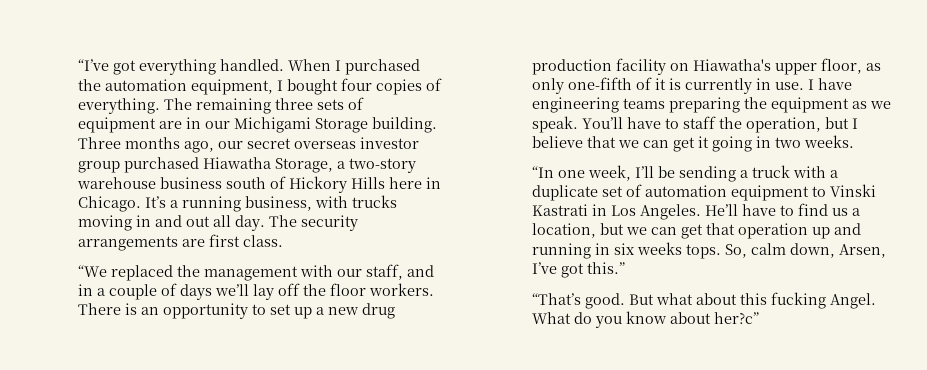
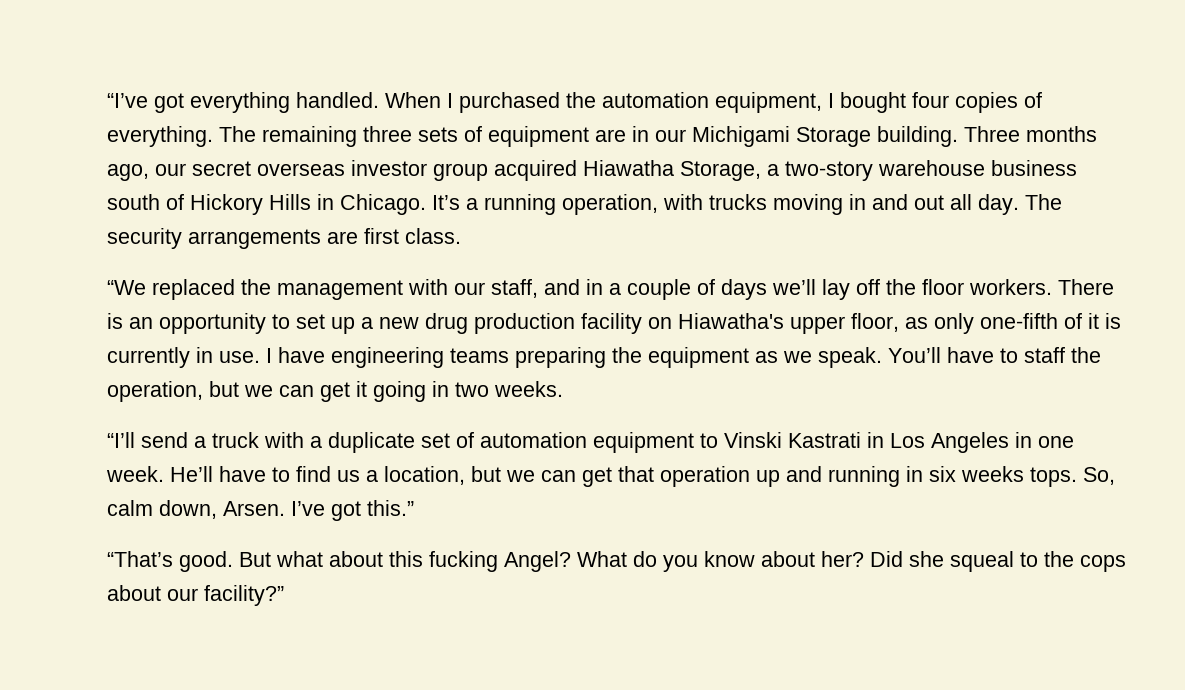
[124,157,200,173] purchased -> [493,160,577,181] acquired
[389,177,423,189] here -> (311, 202) none
[245,196,313,211] business, -> [561,194,658,215] operation,
[852,118,859,129] [532,136,617,148] I believe that -> (239, 389) none
[532,165,737,182] “In one week, I’ll be sending -> [106,432,188,448] “I’ll send
[640,204,702,220] Angeles. -> [930,432,1074,453] [105,466,164,482] Angeles in one week.
[839,244,887,258] Arsen, -> [222,501,285,516] Arsen.
[830,293,877,309] Angel. -> [503,551,571,572] Angel?
[714,312,760,324] her?c” -> [820,551,1126,572] [106,585,284,606] her? Did she squeal to the cops about our facility?”

